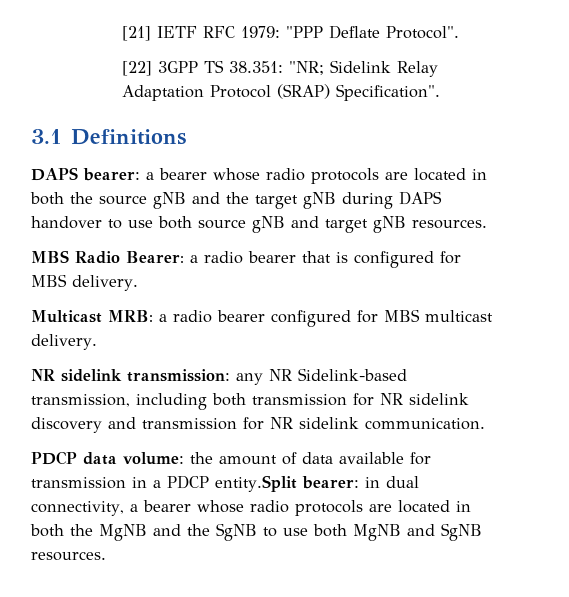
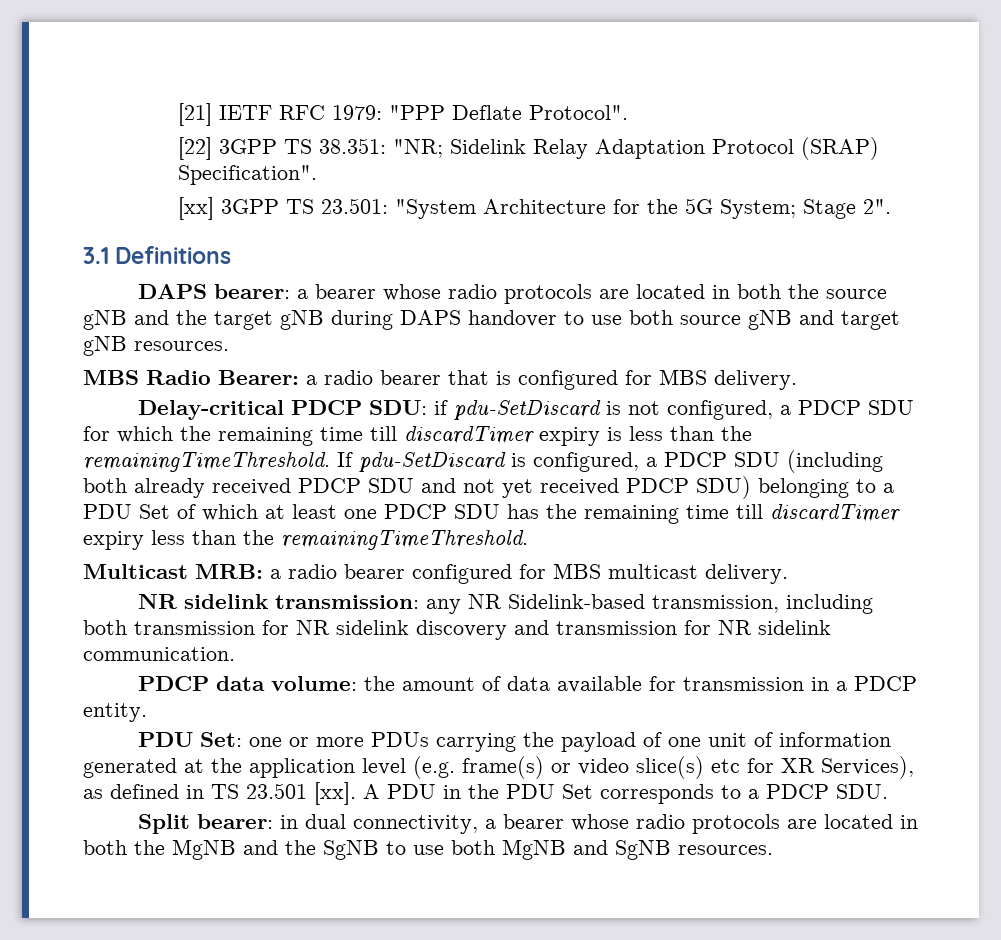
(440, 92) none -> [177,197,891,220] // [xx] 3GPP TS 23.501: "System Architecture for the 5G System; Stage 2".
(138, 283) none -> [137,400,914,420] [83,426,752,446] [83,450,883,473] [83,476,894,499] [83,504,900,524] [83,530,528,550] // Delay-critical PDCP SDU: if pdu-SetDiscard is not configured, a PDCP SDU for which the remaining time till discardTimer expiry is less than the remainingTimeThreshold. If pdu-SetDiscard is configured, a PDCP SDU (including both already received PDCP SDU and not yet received PDCP SDU) belonging to a PDU Set of which at least one PDCP SDU has the remaining time till discardTimer expiry less than the remainingTimeThreshold.
[215,475,297,492] entity.Split -> [83,703,147,722] [137,732,891,752] [83,756,914,779] [83,782,888,805] [137,814,190,834] entity. // PDU Set: one or more PDUs carrying the payload of one unit of information generated at the application level (e.g. frame(s) or video slice(s) etc for XR Services), as defined in TS 23.501 [xx]. A PDU in the PDU Set corresponds to a PDCP SDU. // Split

